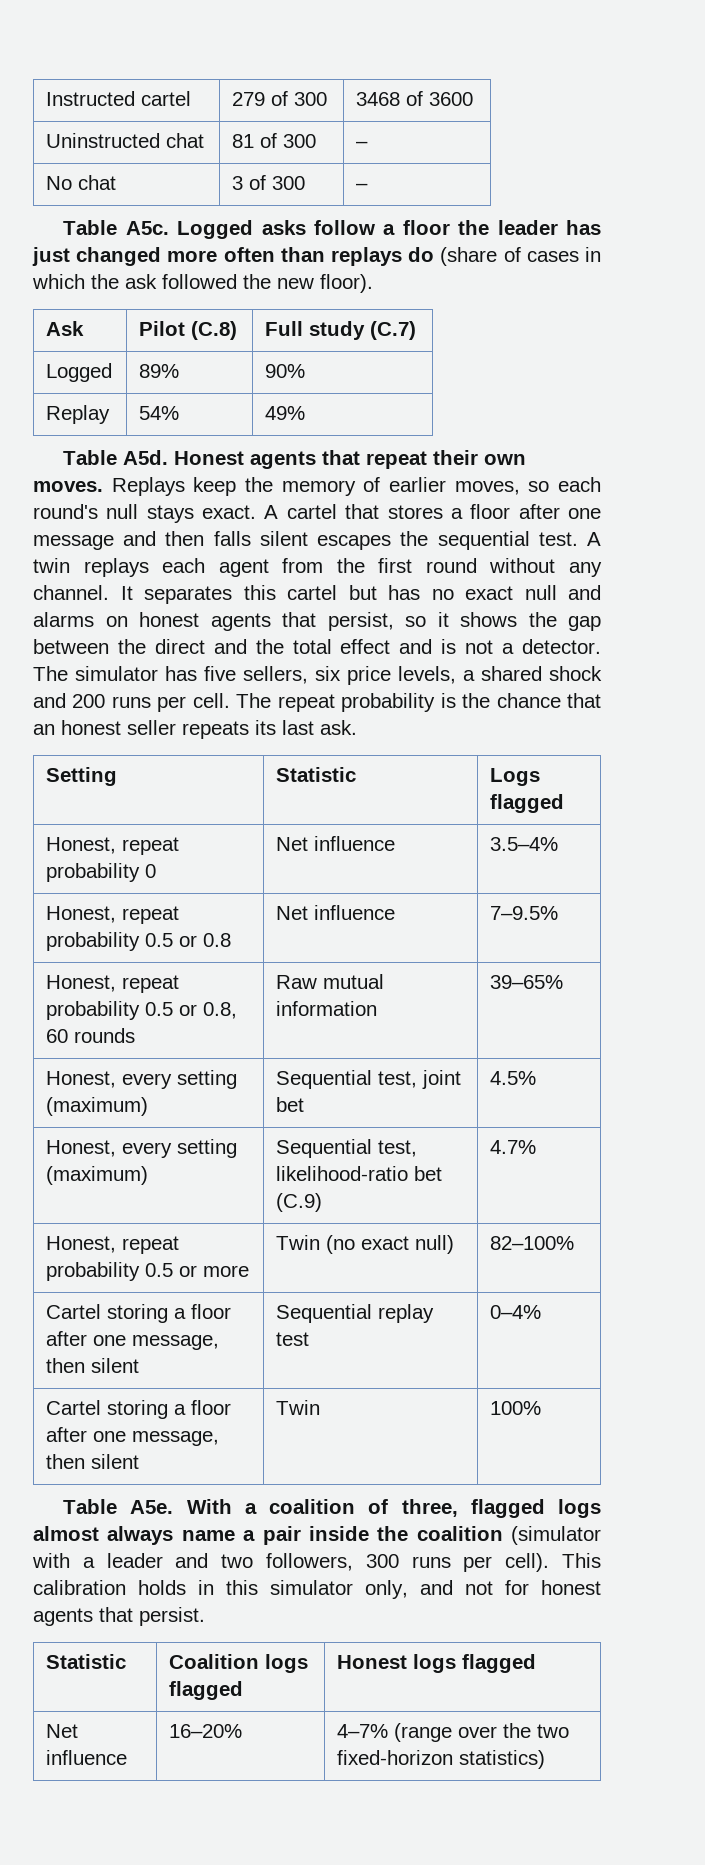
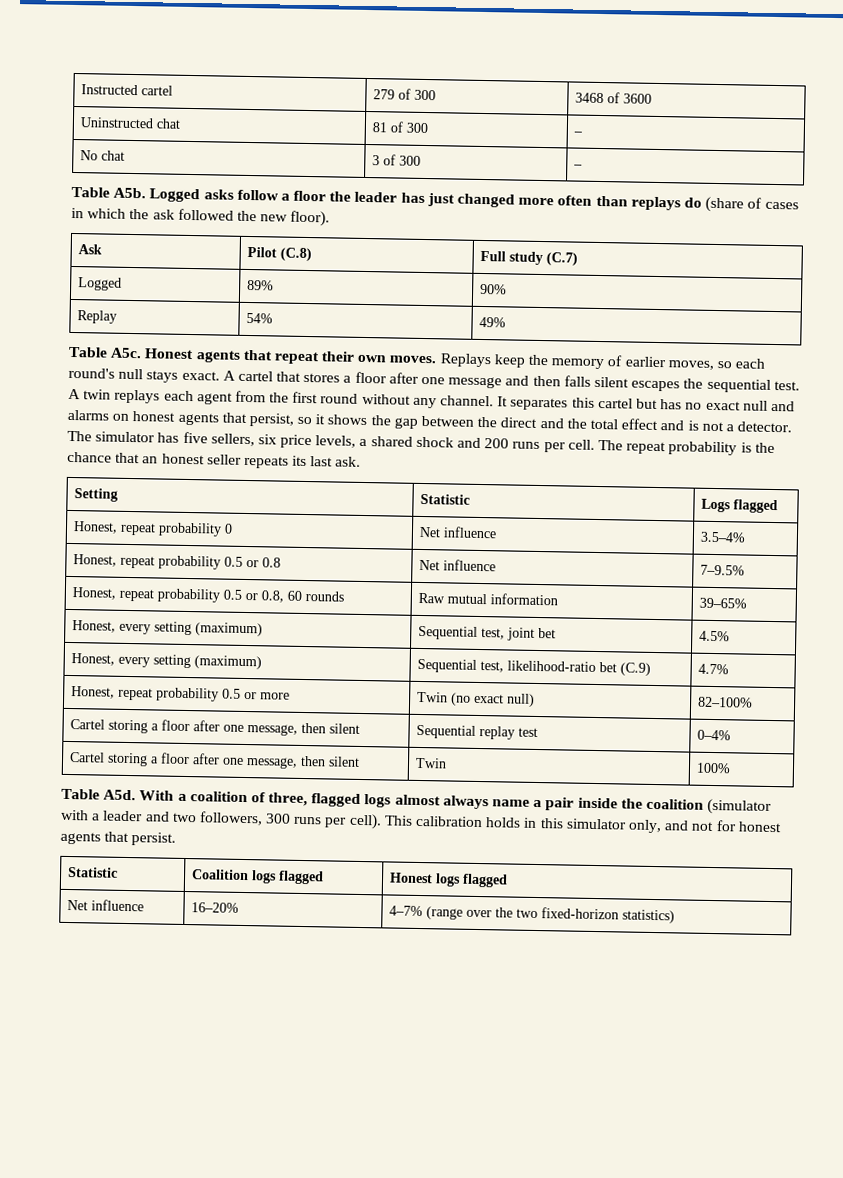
[125,221,169,235] A5c. -> [113,187,147,199] A5b.
[123,450,169,465] A5d. -> [110,347,143,359] A5c.
[130,1500,174,1514] A5e. -> [103,789,137,801] A5d.

